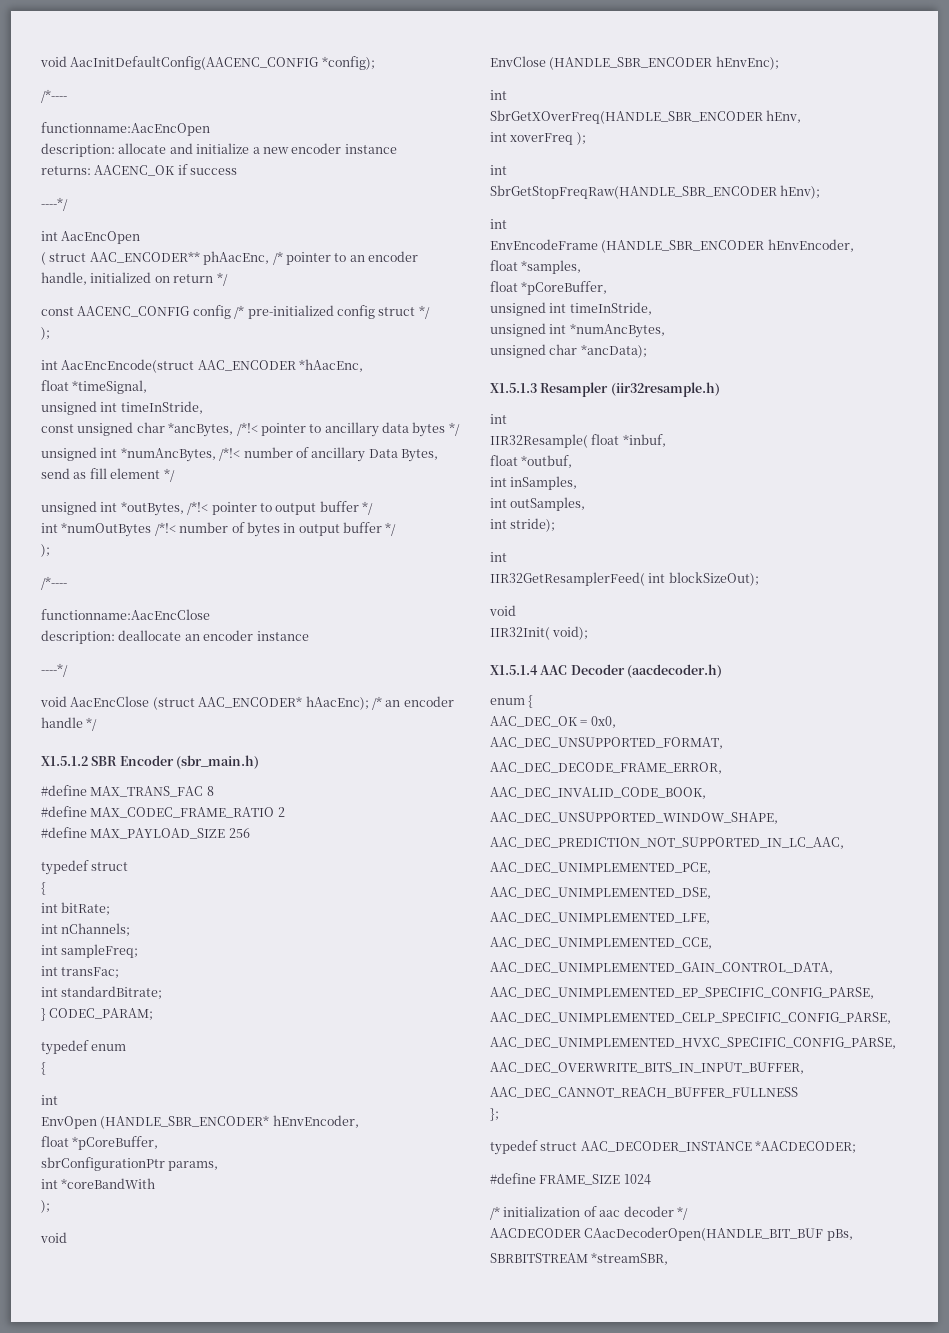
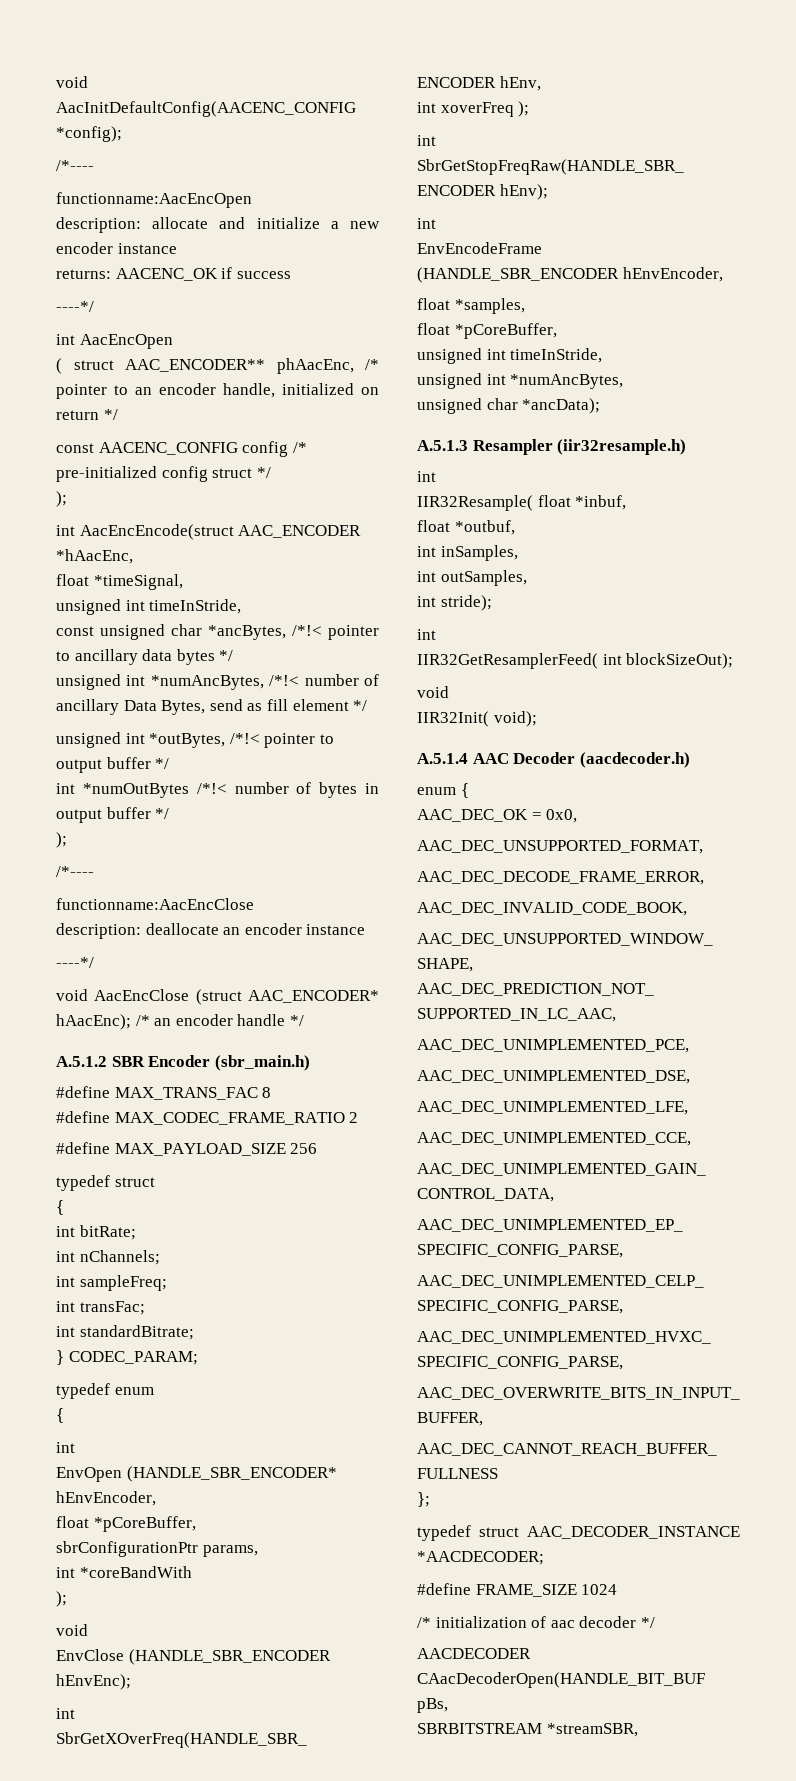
[41,756,88,766] X1.5.1.2 -> [56,1056,107,1067] A.5.1.2
[490,383,537,393] X1.5.1.3 -> [417,440,468,451] A.5.1.3
[490,665,538,675] X1.5.1.4 -> [417,753,468,764] A.5.1.4

